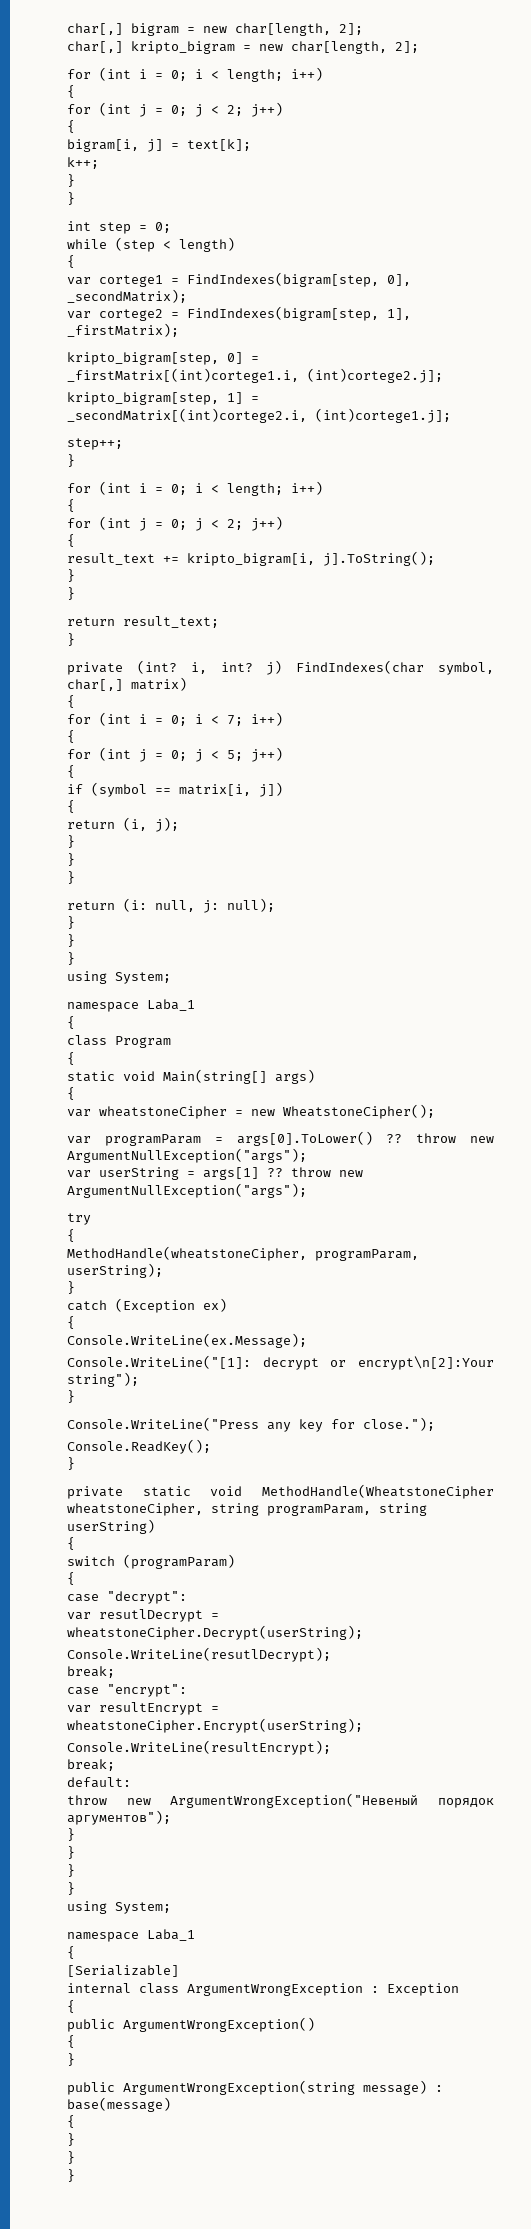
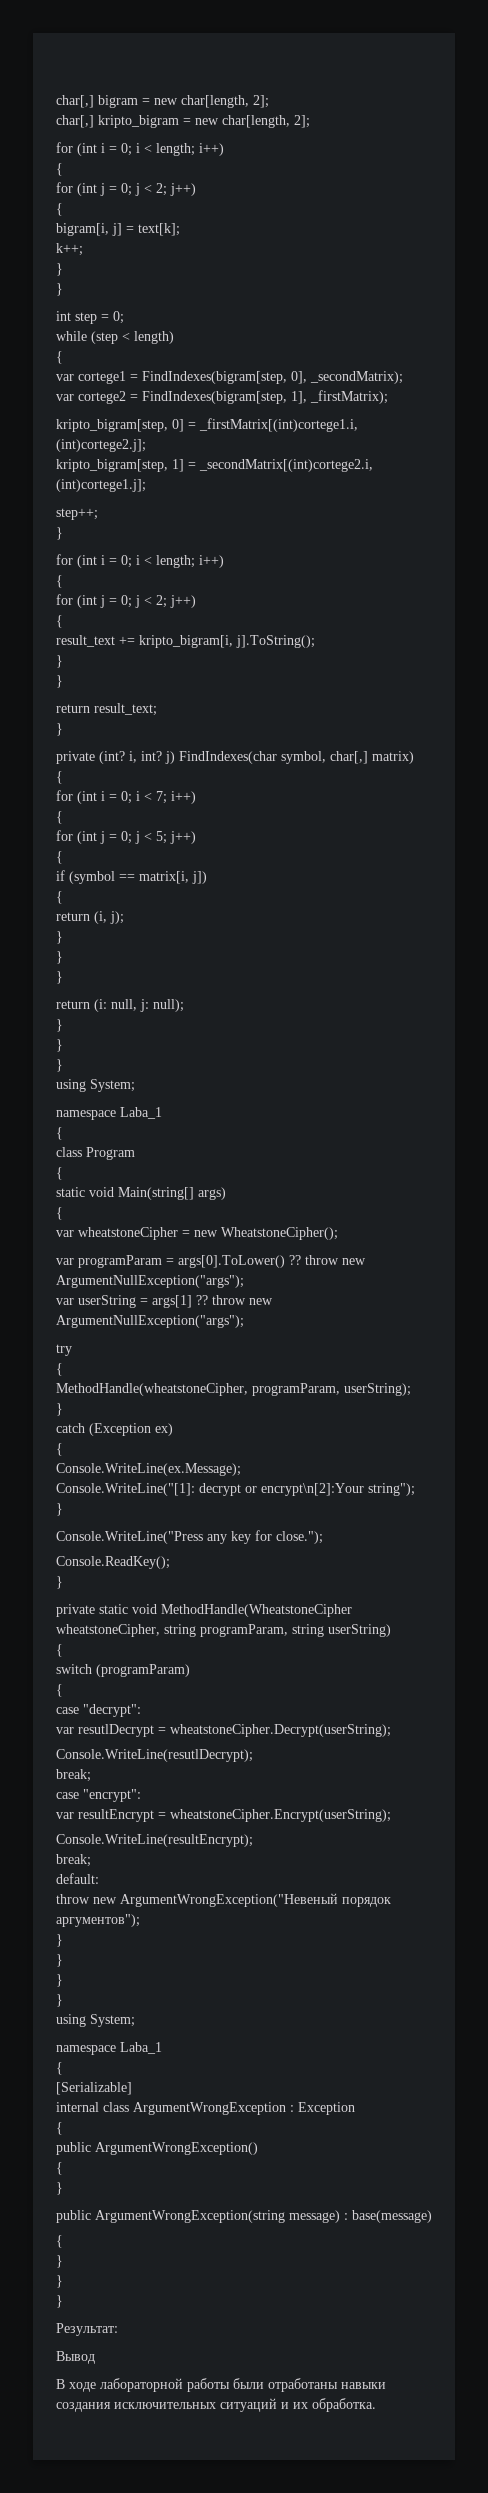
(75, 2175) none -> [56,2323,118,2336] [56,2351,95,2364] [56,2378,386,2392] [56,2398,376,2412] // Результат: // Вывод // В ходе лабораторной работы были отработаны навыки создания исключительных ситуаций и их обработка.

